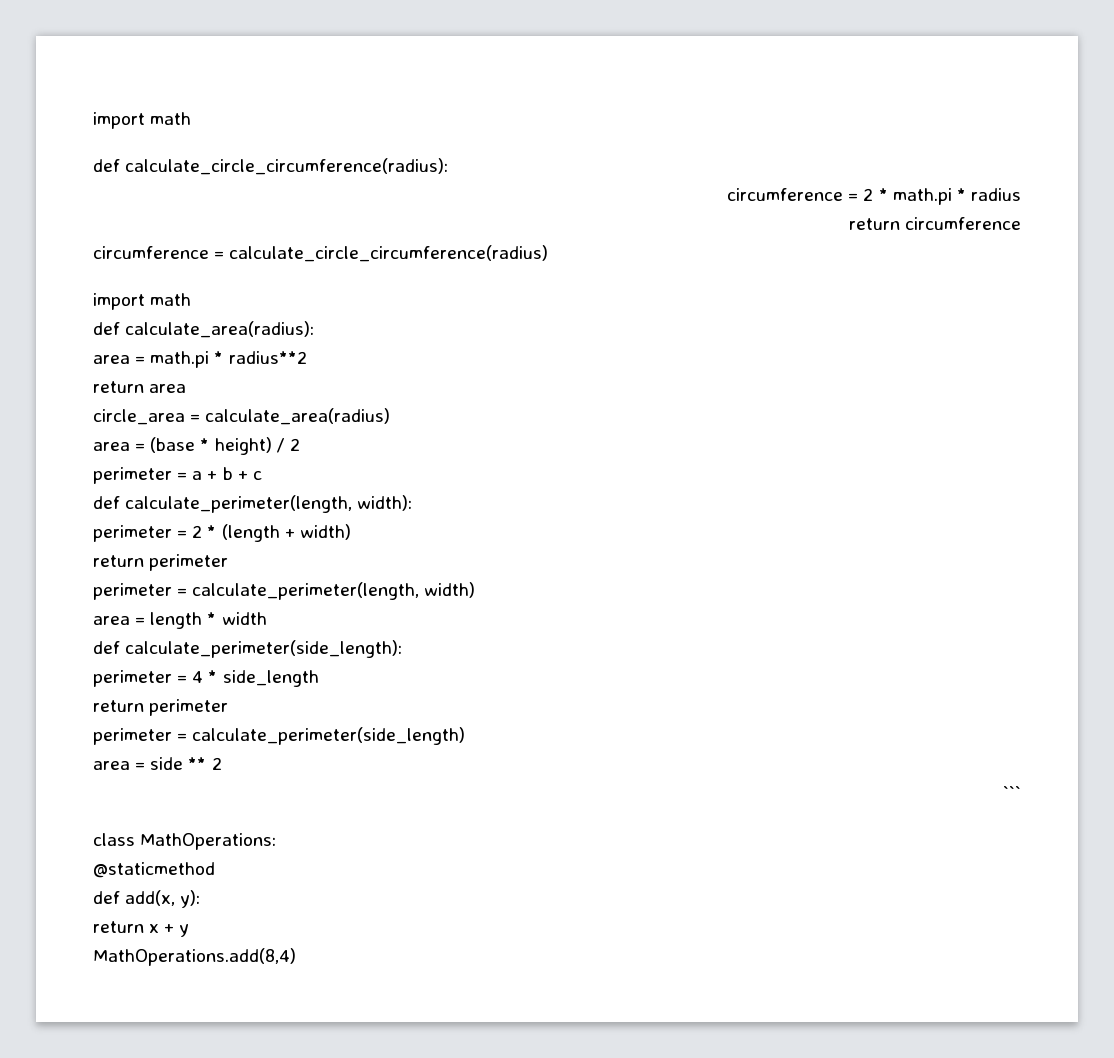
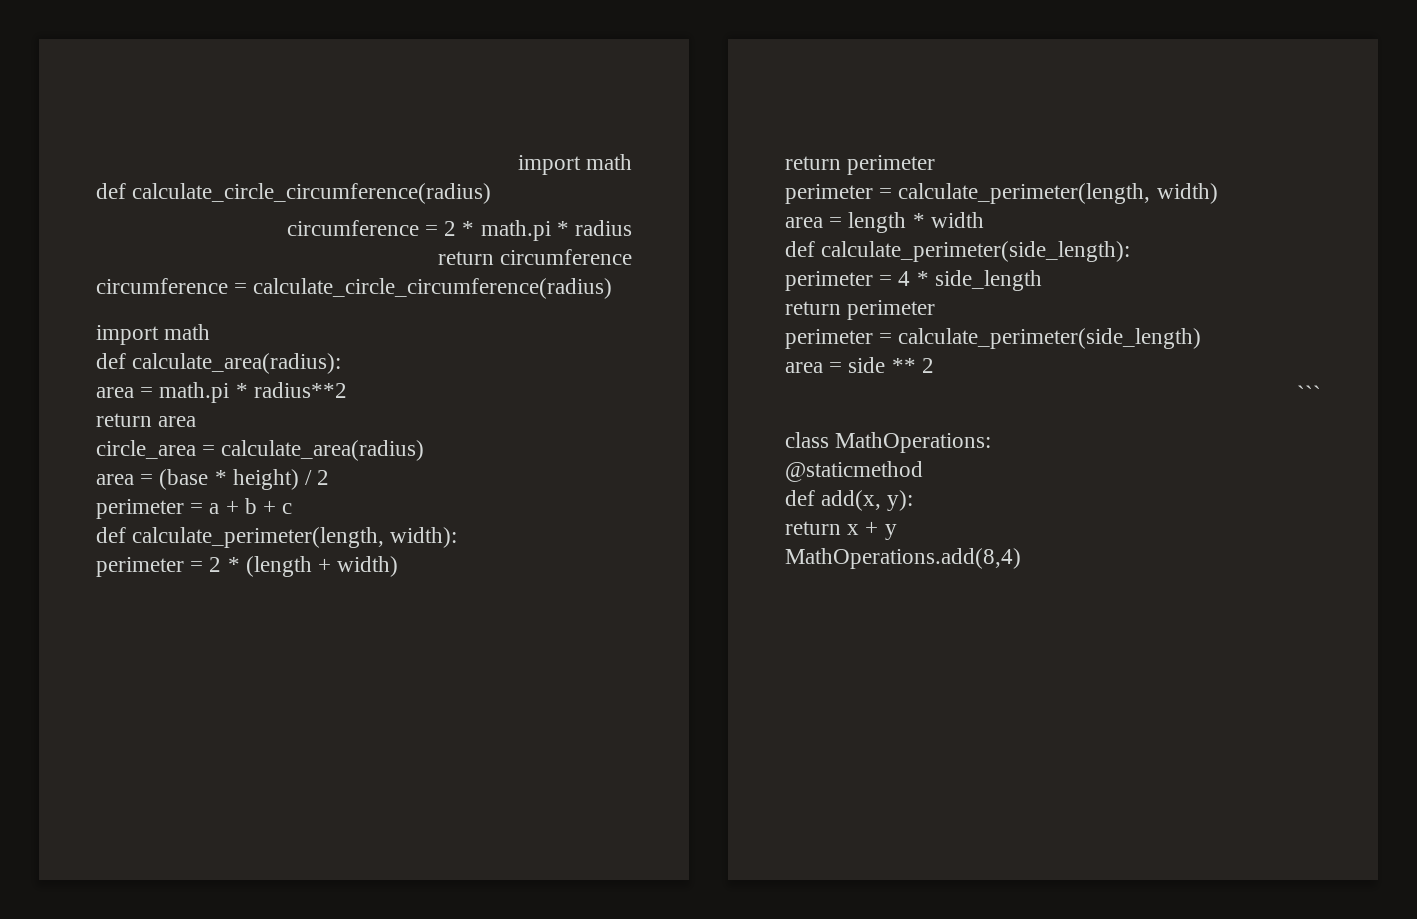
[93,112,192,129] [93,158,449,175] import math // def calculate_circle_circumference(radius): -> [517,154,632,175] [96,183,492,204] import math // def calculate_circle_circumference(radius)

